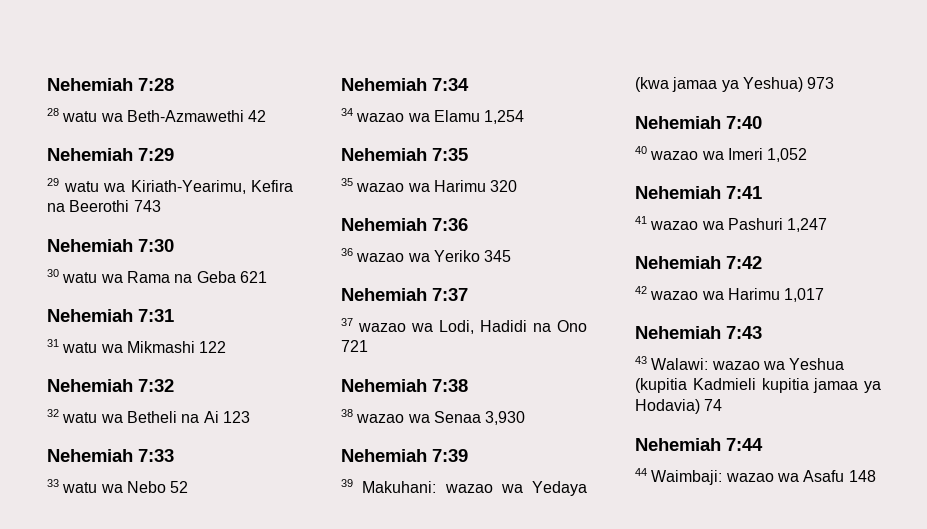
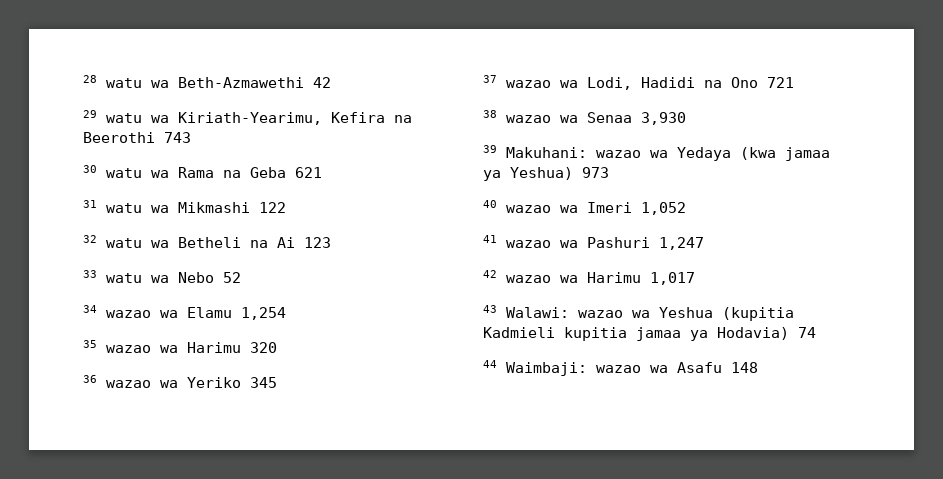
[47,78,174,91] Nehemiah 7:28 // -> (83, 79) none
[47,148,174,161] // Nehemiah 7:29 -> (331, 82) none
[47,239,174,252] // Nehemiah 7:30 -> (191, 137) none
[47,309,174,322] // Nehemiah 7:31 -> (322, 172) none
[47,379,174,392] // Nehemiah 7:32 -> (286, 207) none
[47,449,174,462] // Nehemiah 7:33 -> (331, 242) none
[341,78,469,91] // Nehemiah 7:34 -> (241, 277) none
[341,148,468,161] // Nehemiah 7:35 -> (286, 313) none
[341,218,468,231] // Nehemiah 7:36 -> (277, 347) none
[341,288,468,301] // Nehemiah 7:37 -> (277, 382) none
[341,379,468,392] // Nehemiah 7:38 -> (794, 82) none
[341,449,468,462] // Nehemiah 7:39 -> (686, 118) none
[635,116,762,129] // Nehemiah 7:40 -> (609, 172) none
[635,186,762,199] // Nehemiah 7:41 -> (686, 208) none
[635,256,762,269] // Nehemiah 7:42 -> (704, 243) none
[635,326,762,339] // Nehemiah 7:43 -> (695, 278) none
[635,438,763,451] // Nehemiah 7:44 -> (816, 332) none

